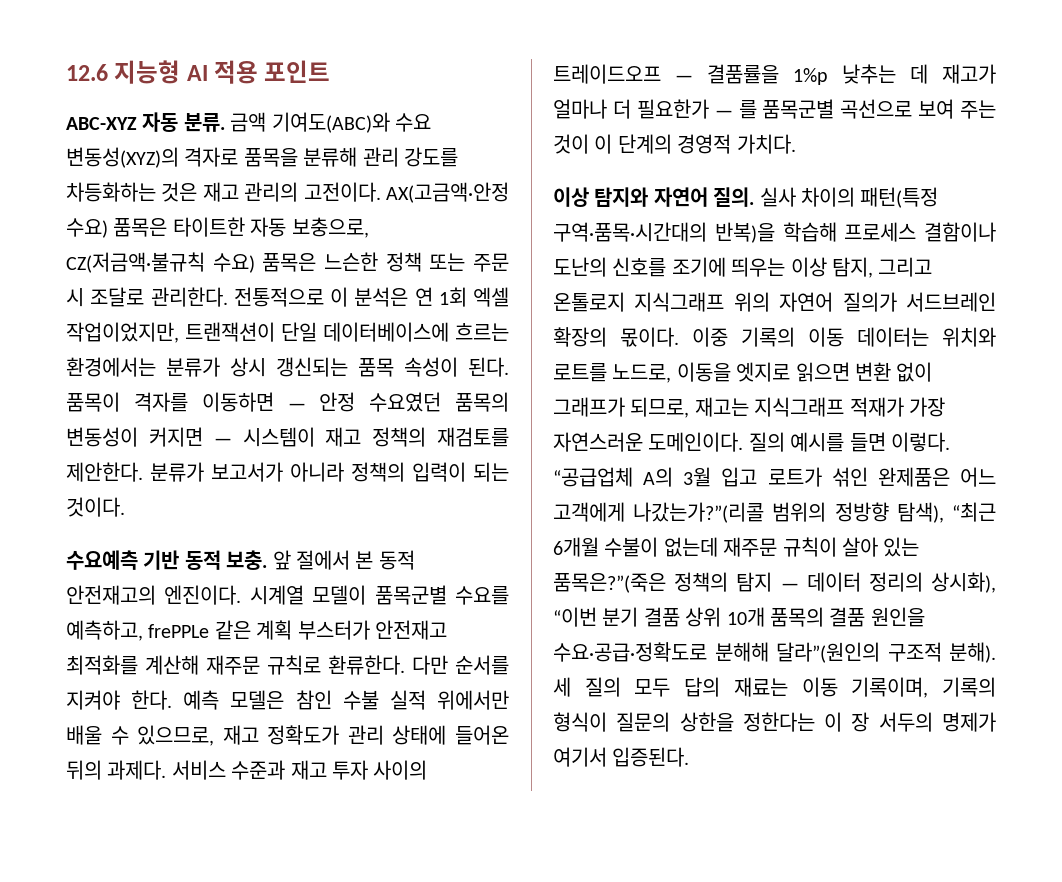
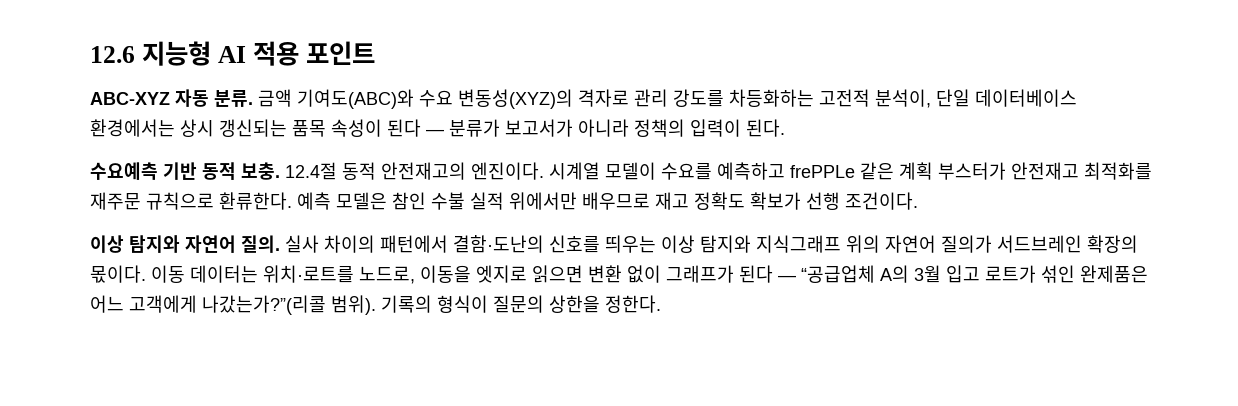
[243,147,358,167] 품목을 분류해 -> (629, 98) none
[161,182,509,203] [66,217,369,238] [66,252,510,273] [66,287,509,307] [66,322,509,343] [66,357,509,377] [66,392,509,412] [66,427,509,447] [66,462,143,482] 것은 재고 관리의 고전이다. AX(고금액·안정 수요) 품목은 타이트한 자동 보충으로, CZ(저금액·불규칙 수요) 품목은 느슨한 정책 또는 주문 시 조달로 관리한다. 전통적으로 이 분석은 연 1회 엑셀 작업이었지만, 트랜잭션이 단일 데이터베이스에 흐르는 환경에서는 분류가 상시 갱신되는 품목 속성이 된다. 품목이 격자를 이동하면 — 안정 수요였던 품목의 변동성이 커지면 — 시스템이 재고 정책의 재검토를 제안한다. -> [819,89,1077,108] [90,119,444,137] 고전적 분석이, 단일 데이터베이스 환경에서는 상시 갱신되는 품목 속성이 된다 —
[473,462,509,482] [66,497,125,517] 되는 것이다. -> [746,119,785,137] 된다.
[272,550,374,570] 앞 절에서 본 -> [285,162,337,180] 12.4절
[374,585,509,605] [66,620,143,641] 품목군별 수요를 예측하고, -> [661,162,785,180] 수요를 예측하고
[145,655,509,675] [66,690,173,710] 계산해 재주문 규칙로 환류한다. 다만 순서를 지켜야 한다. -> [90,192,292,210] 재주문 규칙으로 환류한다.
[66,725,509,746] [66,760,428,780] [553,64,996,85] [553,99,996,119] [553,134,796,154] 배울 수 있으므로, 재고 정확도가 관리 상태에 들어온 뒤의 과제다. 서비스 수준과 재고 투자 사이의 트레이드오프 — 결품률을 1%p 낮추는 데 재고가 얼마나 더 필요한가 — 를 품목군별 곡선으로 보여 주는 것이 이 단계의 경영적 가치다. -> [582,192,918,210] 배우므로 재고 정확도 확보가 선행 조건이다.
[860,187,939,208] [553,222,996,243] [553,257,933,278] [553,292,625,312] 패턴(특정 구역·품목·시간대의 반복)을 학습해 프로세스 결함이나 도난의 신호를 조기에 띄우는 이상 탐지, 그리고 온톨로지 -> [380,235,751,253] 패턴에서 결함·도난의 신호를 띄우는 이상 탐지와
[692,327,996,347] [553,363,607,382] 이중 기록의 이동 데이터는 위치와 로트를 -> [151,265,354,283] 이동 데이터는 위치·로트를
[630,397,945,418] [553,432,950,452] 되므로, 재고는 지식그래프 적재가 가장 자연스러운 도메인이다. 질의 예시를 들면 이렇다. -> [739,265,796,283] 된다 —
[772,502,996,523] [553,537,920,557] [553,572,997,593] [553,607,925,627] [553,642,996,663] [553,677,996,698] [553,712,996,732] [553,747,690,767] 범위의 정방향 탐색), “최근 6개월 수불이 없는데 재주문 규칙이 살아 있는 품목은?”(죽은 정책의 탐지 — 데이터 정리의 상시화), “이번 분기 결품 상위 10개 품목의 결품 원인을 수요·공급·정확도로 분해해 달라”(원인의 구조적 분해). 세 질의 모두 답의 재료는 이동 기록이며, 기록의 형식이 질문의 상한을 정한다는 이 장 서두의 명제가 여기서 입증된다. -> [331,295,661,315] 범위). 기록의 형식이 질문의 상한을 정한다.

